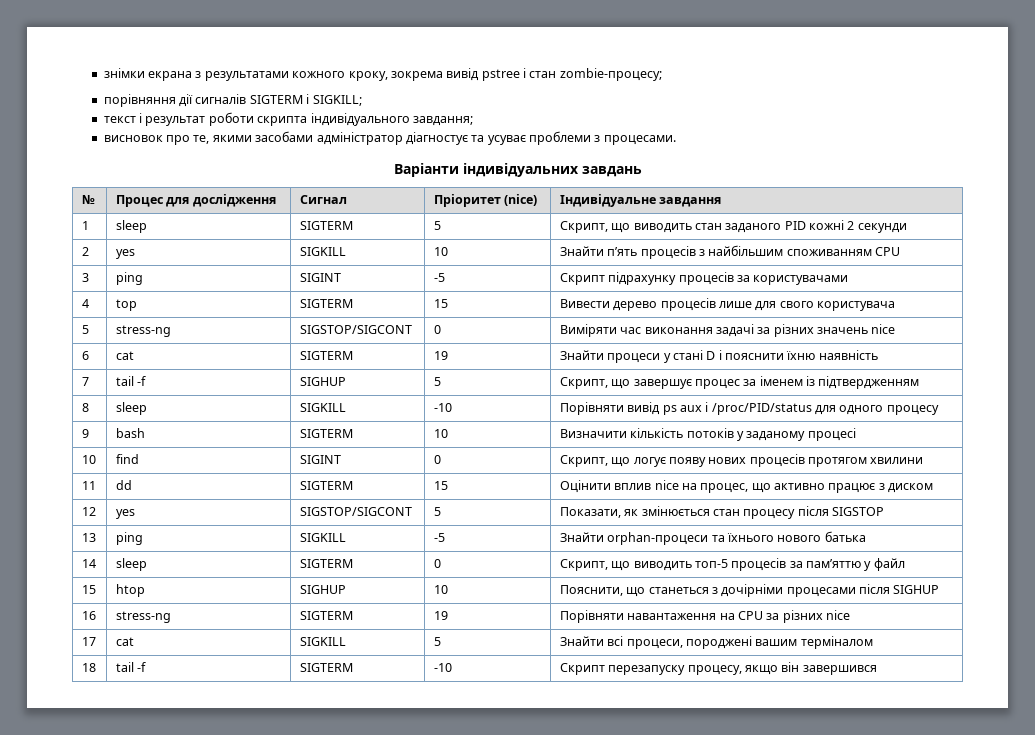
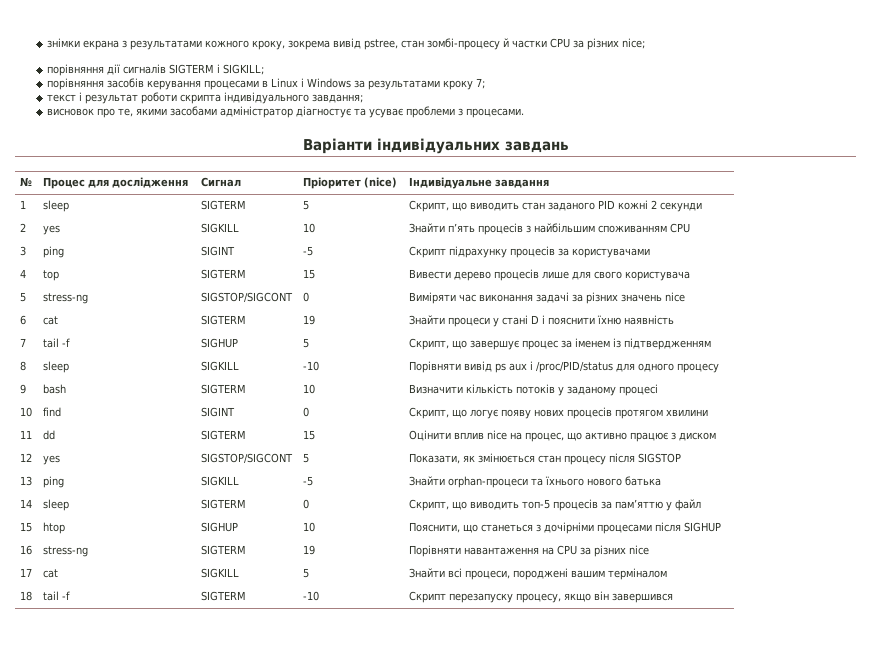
[481,68,662,81] pstree і стан zombie-процесу; -> [364,38,646,50] pstree, стан зомбі-процесу й частки CPU за різних nice;
(362, 100) none -> [47,78,486,90] // порівняння засобів керування процесами в Linux і Windows за результатами кроку 7;

